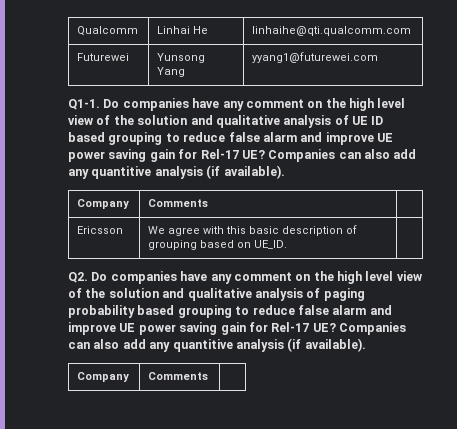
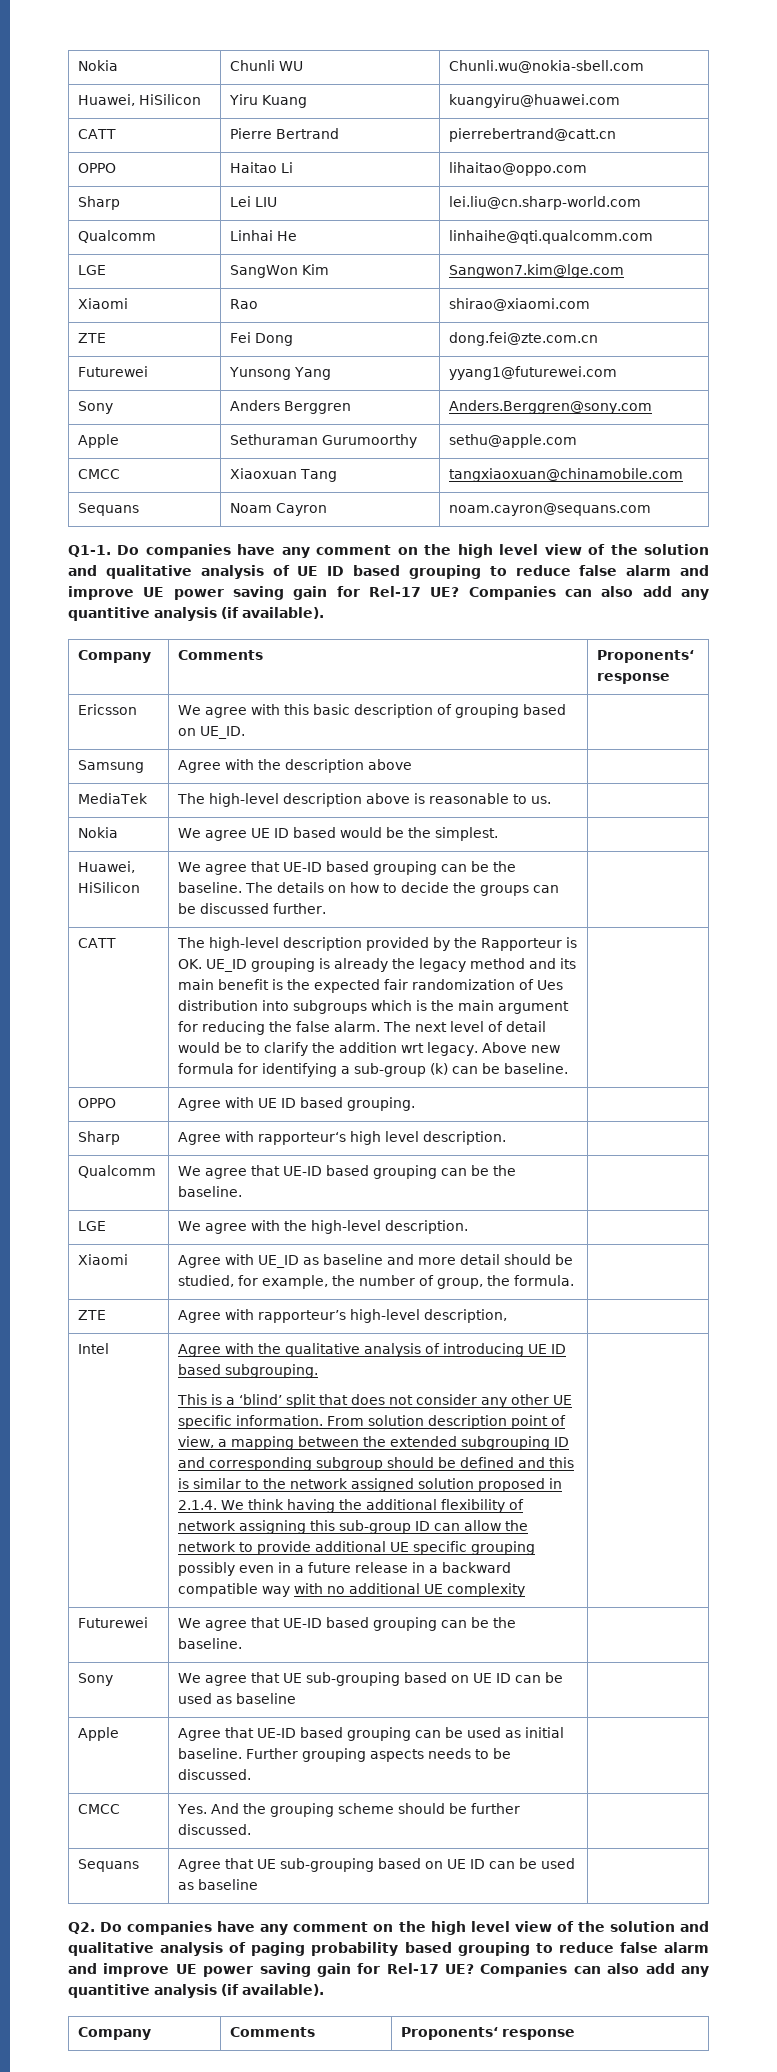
[77,26,139,36] [157,26,209,34] [252,26,412,36] [77,53,130,61] [157,53,206,63] [157,67,186,77] [252,52,379,63] Qualcomm | Linhai He | linhaihe@qti.qualcomm.com // Futurewei | Yunsong Yang | yyang1@futurewei.com -> [78,60,119,71] [230,60,304,71] [449,60,645,73] [78,94,202,106] [229,94,308,108] [449,94,621,108] [78,129,117,139] [230,128,340,139] [449,128,617,142] [78,163,117,173] [230,162,294,173] [449,162,588,176] [78,196,121,210] [230,196,278,207] [449,196,642,210] [78,230,157,243] [230,230,298,241] [449,230,654,244] [78,265,107,275] [230,264,330,278] [449,264,625,278] [78,298,129,309] [230,299,259,309] [449,298,591,311] [78,333,107,343] [230,332,294,346] [449,332,599,346] [78,366,149,377] [229,367,332,380] [449,366,618,380] [78,401,114,414] [230,400,352,414] [449,400,653,414] [78,434,120,448] [230,434,418,448] [449,434,578,448] [78,469,121,479] [230,468,338,482] [449,468,684,482] [78,503,140,516] [230,503,328,516] [449,503,652,516] Nokia | Chunli WU | Chunli.wu@nokia-sbell.com // Huawei, HiSilicon | Yiru Kuang | kuangyiru@huawei.com // CATT | Pierre Bertrand | pierrebertrand@catt.cn // OPPO | Haitao Li | lihaitao@oppo.com // Sharp | Lei LIU | lei.liu@cn.sharp-world.com // Qualcomm | Linhai He | linhaihe@qti.qualcomm.com // LGE | SangWon Kim | Sangwon7.kim@lge.com // Xiaomi | Rao | shirao@xiaomi.com // ZTE | Fei Dong | dong.fei@zte.com.cn // Futurewei | Yunsong Yang | yyang1@futurewei.com // Sony | Anders Berggren | Anders.Berggren@sony.com // Apple | Sethuraman Gurumoorthy | sethu@apple.com // CMCC | Xiaoxuan Tang | tangxiaoxuan@chinamobile.com // Sequans | Noam Cayron | noam.cayron@sequans.com
(209, 203) none -> [597,650,695,663] [597,673,671,684] Proponents‘ response
(288, 244) none -> [78,760,145,773] [178,759,413,773] [78,793,149,804] [177,793,552,807] [78,827,119,838] [178,827,499,841] [78,861,136,873] [78,882,141,893] [178,861,517,875] [178,882,560,896] [178,903,327,914] [78,938,117,948] [177,937,578,951] [178,958,577,972] [178,979,564,993] [178,1000,570,1014] [178,1021,547,1035] [178,1042,561,1056] [178,1063,569,1077] [78,1098,117,1108] [178,1097,416,1111] [78,1131,121,1145] [178,1131,507,1145] [78,1165,157,1178] [178,1165,517,1179] [178,1186,243,1197] [78,1221,107,1231] [178,1220,469,1234] [78,1254,129,1265] [178,1254,574,1268] [178,1275,575,1289] [78,1310,107,1320] [178,1309,508,1323] [78,1343,110,1354] [178,1343,567,1357] [178,1364,319,1378] [177,1394,573,1408] [178,1415,567,1429] [178,1436,570,1450] [178,1457,575,1471] [178,1478,563,1492] [178,1499,525,1513] [178,1520,529,1534] [178,1541,536,1555] [178,1562,512,1576] [178,1583,526,1597] [78,1617,149,1628] [178,1617,517,1631] [178,1638,243,1649] [78,1673,114,1686] [178,1672,564,1686] [178,1693,297,1704] [78,1727,120,1741] [178,1727,565,1741] [178,1748,512,1762] [178,1769,252,1780] [78,1804,121,1814] [177,1803,521,1817] [178,1824,252,1835] [78,1859,140,1872] [178,1858,576,1872] [178,1879,259,1890] // Samsung | Agree with the description above | // MediaTek | The high-level description above is reasonable to us. | // Nokia | We agree UE ID based would be the simplest. | // Huawei, HiSilicon | We agree that UE-ID based grouping can be the baseline. The details on how to decide the groups can be discussed further. | // CATT | The high-level description provided by the Rapporteur is OK. UE_ID grouping is already the legacy method and its main benefit is the expected fair randomization of Ues distribution into subgroups which is the main argument for reducing the false alarm. The next level of detail would be to clarify the addition wrt legacy. Above new formula for identifying a sub-group (k) can be baseline. | // OPPO | Agree with UE ID based grouping. | // Sharp | Agree with rapporteur‘s high level description. | // Qualcomm | We agree that UE-ID based grouping can be the baseline. | // LGE | We agree with the high-level description. | // Xiaomi | Agree with UE_ID as baseline and more detail should be studied, for example, the number of group, the formula. | // ZTE | Agree with rapporteur’s high-level description, | // Intel | Agree with the qualitative analysis of introducing UE ID based subgrouping. // This is a ‘blind’ split that does not consider any other UE specific information. From solution description point of view, a mapping between the extended subgrouping ID and corresponding subgroup should be defined and this is similar to the network assigned solution proposed in 2.1.4. We think having the additional flexibility of network assigning this sub-group ID can allow the network to provide additional UE specific grouping possibly even in a future release in a backward compatible way with no additional UE complexity | // Futurewei | We agree that UE-ID based grouping can be the baseline. | // Sony | We agree that UE sub-grouping based on UE ID can be used as baseline | // Apple | Agree that UE-ID based grouping can be used as initial baseline. Further grouping aspects needs to be discussed. | // CMCC | Yes. And the grouping scheme should be further discussed. | // Sequans | Agree that UE sub-grouping based on UE ID can be used as baseline |
(209, 376) none -> [401,2027,576,2040] Proponents‘ response

